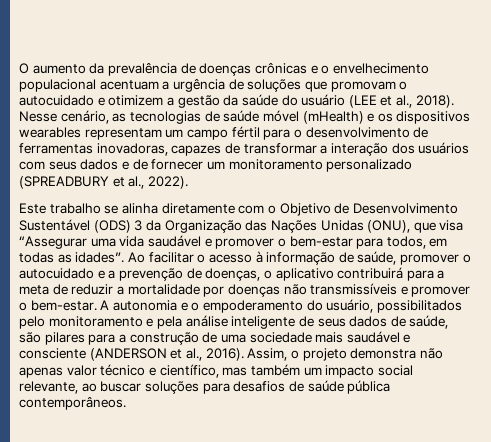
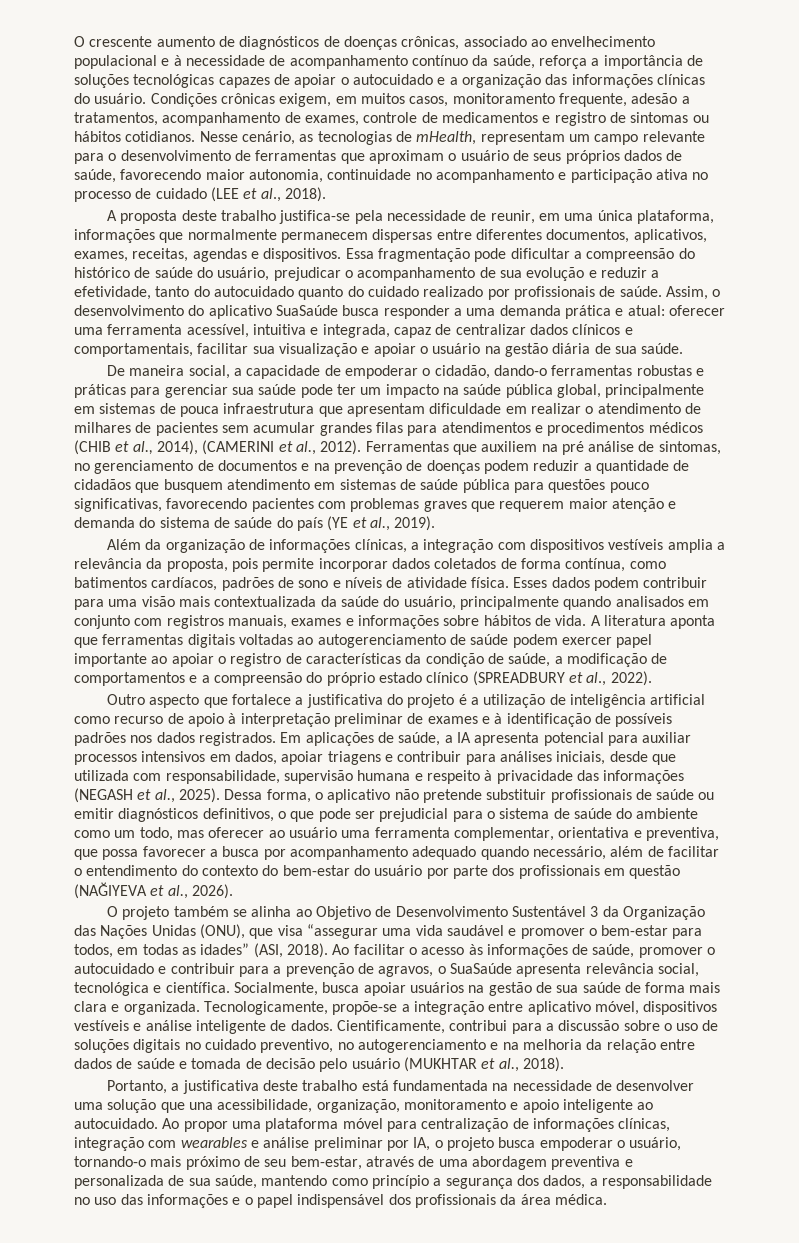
[19,62,429,76] [19,78,408,92] [19,94,454,108] O aumento da prevalência de doenças crônicas e o envelhecimento populacional acentuam a urgência de soluções que promovam o autocuidado e otimizem a gestão da saúde do usuário (LEE et al., 2018). -> [74,36,656,50] [74,55,703,69] [74,74,705,88] [74,93,690,107] [74,112,709,126] [74,131,196,142] O crescente aumento de diagnósticos de doenças crônicas, associado ao envelhecimento populacional e à necessidade de acompanhamento contínuo da saúde, reforça a importância de soluções tecnológicas capazes de apoiar o autocuidado e a organização das informações clínicas do usuário. Condições crônicas exigem, em muitos casos, monitoramento frequente, adesão a tratamentos, acompanhamento de exames, controle de medicamentos e registro de sintomas ou hábitos cotidianos.
[223,110,471,124] [19,127,81,138] saúde móvel (mHealth) e os dispositivos wearables -> [416,131,477,145] mHealth,
[231,126,260,138] fértil -> [642,131,705,142] relevante
[96,142,470,156] [19,159,413,172] [19,176,188,189] [19,203,276,214] inovadoras, capazes de transformar a interação dos usuários com seus dados e de fornecer um monitoramento personalizado (SPREADBURY et al., 2022). // Este trabalho se alinha diretamente com o -> [340,150,683,164] [74,169,709,183] [74,187,326,202] [106,210,714,224] [74,229,707,243] [74,248,695,262] [74,267,660,281] [74,286,721,300] [74,305,725,319] [74,324,633,338] [74,343,684,357] [106,365,704,379] [74,384,705,398] [74,403,701,417] [74,422,703,436] [74,440,721,455] [74,460,690,474] [74,479,649,493] [74,498,677,512] [74,516,436,531] [106,539,725,553] [74,558,666,572] [74,577,708,591] [74,596,709,610] [74,615,716,629] [74,634,653,648] [74,653,668,667] [74,671,652,686] [106,694,706,708] [74,713,673,727] [74,732,692,746] [74,751,676,765] [74,770,685,784] [74,788,715,803] [74,808,699,822] [74,827,719,841] [74,846,719,860] [74,865,681,879] [74,882,233,899] [106,906,312,920] que aproximam o usuário de seus próprios dados de saúde, favorecendo maior autonomia, continuidade no acompanhamento e participação ativa no processo de cuidado (LEE et al., 2018). // A proposta deste trabalho justifica-se pela necessidade de reunir, em uma única plataforma, informações que normalmente permanecem dispersas entre diferentes documentos, aplicativos, exames, receitas, agendas e dispositivos. Essa fragmentação pode dificultar a compreensão do histórico de saúde do usuário, prejudicar o acompanhamento de sua evolução e reduzir a efetividade, tanto do autocuidado quanto do cuidado realizado por profissionais de saúde. Assim, o desenvolvimento do aplicativo SuaSaúde busca responder a uma demanda prática e atual: oferecer uma ferramenta acessível, intuitiva e integrada, capaz de centralizar dados clínicos e comportamentais, facilitar sua visualização e apoiar o usuário na gestão diária de sua saúde. // De maneira social, a capacidade de empoderar o cidadão, dando-o ferramentas robustas e práticas para gerenciar sua saúde pode ter um impacto na saúde pública global, principalmente em sistemas de pouca infraestrutura que apresentam dificuldade em realizar o atendimento de milhares de pacientes sem acumular grandes filas para atendimentos e procedimentos médicos (CHIB et al., 2014), (CAMERINI et al., 2012). Ferramentas que auxiliem na pré análise de sintomas, no gerenciamento de documentos e na prevenção de doenças podem reduzir a quantidade de cidadãos que busquem atendimento em sistemas de saúde pública para questões pouco significativas, favorecendo pacientes com problemas graves que requerem maior atenção e demanda do sistema de saúde do país (YE et al., 2019). // Além da organização de informações clínicas, a integração com dispositivos vestíveis amplia a relevância da proposta, pois permite incorporar dados coletados de forma contínua, como batimentos cardíacos, padrões de sono e níveis de atividade física. Esses dados podem contribuir para uma visão mais contextualizada da saúde do usuário, principalmente quando analisados em conjunto com registros manuais, exames e informações sobre hábitos de vida. A literatura aponta que ferramentas digitais voltadas ao autogerenciamento de saúde podem exercer papel importante ao apoiar o registro de características da condição de saúde, a modificação de comportamentos e a compreensão do próprio estado clínico (SPREADBURY et al., 2022). // Outro aspecto que fortalece a justificativa do projeto é a utilização de inteligência artificial como recurso de apoio à interpretação preliminar de exames e à identificação de possíveis padrões nos dados registrados. Em aplicações de saúde, a IA apresenta potencial para auxiliar processos intensivos em dados, apoiar triagens e contribuir para análises iniciais, desde que utilizada com responsabilidade, supervisão humana e respeito à privacidade das informações (NEGASH et al., 2025). Dessa forma, o aplicativo não pretende substituir profissionais de saúde ou emitir diagnósticos definitivos, o que pode ser prejudicial para o sistema de saúde do ambiente como um todo, mas oferecer ao usuário uma ferramenta complementar, orientativa e preventiva, que possa favorecer a busca por acompanhamento adequado quando necessário, além de facilitar o entendimento do contexto do bem-estar do usuário por parte dos profissionais em questão (NAĞIYEVA et al., 2026). // O projeto também se alinha ao
[93,220,131,233] (ODS) -> (586, 911) none
[19,236,87,249] “Assegurar -> [306,924,378,939] “assegurar
[75,252,125,263] idades”. -> [200,943,328,958] idades” (ASI, 2018).
[255,251,336,265] à informação -> [468,944,568,958] às informações
(105, 274) none -> [170,963,269,977] contribuir para
[205,267,445,281] [19,283,471,297] [19,299,462,313] [19,315,449,329] [19,331,411,345] [19,348,443,361] [19,364,413,378] [19,380,391,394] [19,396,126,410] doenças, o aplicativo contribuirá para a meta de reduzir a mortalidade por doenças não transmissíveis e promover o bem-estar. A autonomia e o empoderamento do usuário, possibilitados pelo monitoramento e pela análise inteligente de seus dados de saúde, são pilares para a construção de uma sociedade mais saudável e consciente (ANDERSON et al., 2016). Assim, o projeto demonstra não apenas valor técnico e científico, mas também um impacto social relevante, ao buscar soluções para desafios de saúde pública contemporâneos. -> [378,963,699,977] [74,982,721,996] [74,1001,718,1015] [74,1020,719,1034] [74,1039,695,1053] [74,1057,564,1072] [106,1080,695,1094] [74,1099,654,1113] [74,1118,671,1132] [74,1137,682,1151] [74,1156,633,1170] [74,1175,712,1189] [74,1194,607,1208] agravos, o SuaSaúde apresenta relevância social, tecnológica e científica. Socialmente, busca apoiar usuários na gestão de sua saúde de forma mais clara e organizada. Tecnologicamente, propõe-se a integração entre aplicativo móvel, dispositivos vestíveis e análise inteligente de dados. Cientificamente, contribui para a discussão sobre o uso de soluções digitais no cuidado preventivo, no autogerenciamento e na melhoria da relação entre dados de saúde e tomada de decisão pelo usuário (MUKHTAR et al., 2018). // Portanto, a justificativa deste trabalho está fundamentada na necessidade de desenvolver uma solução que una acessibilidade, organização, monitoramento e apoio inteligente ao autocuidado. Ao propor uma plataforma móvel para centralização de informações clínicas, integração com wearables e análise preliminar por IA, o projeto busca empoderar o usuário, tornando-o mais próximo de seu bem-estar, através de uma abordagem preventiva e personalizada de sua saúde, mantendo como princípio a segurança dos dados, a responsabilidade no uso das informações e o papel indispensável dos profissionais da área médica.

